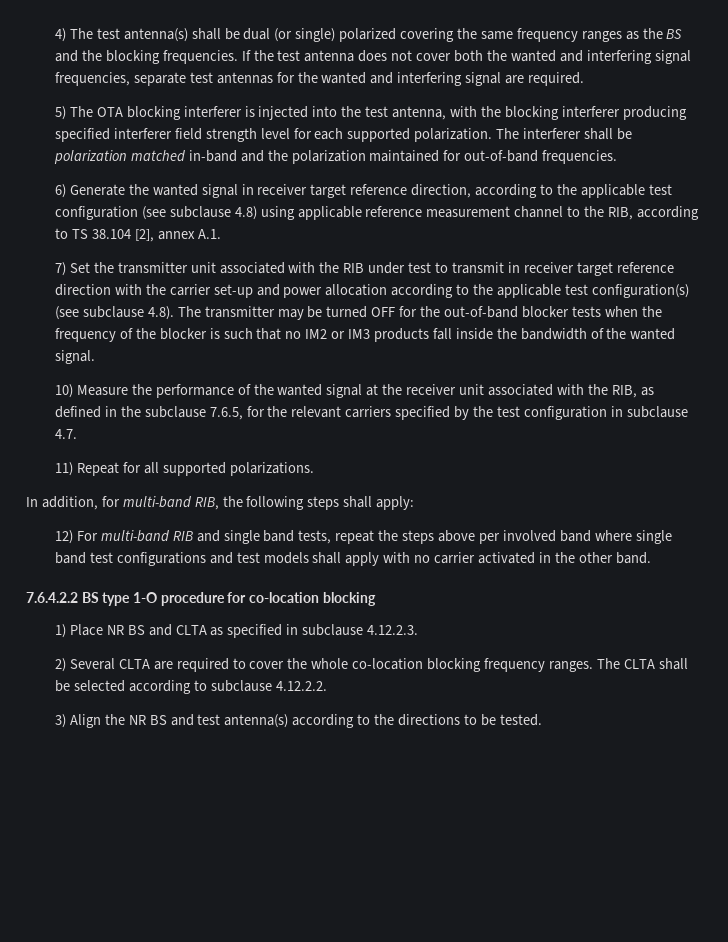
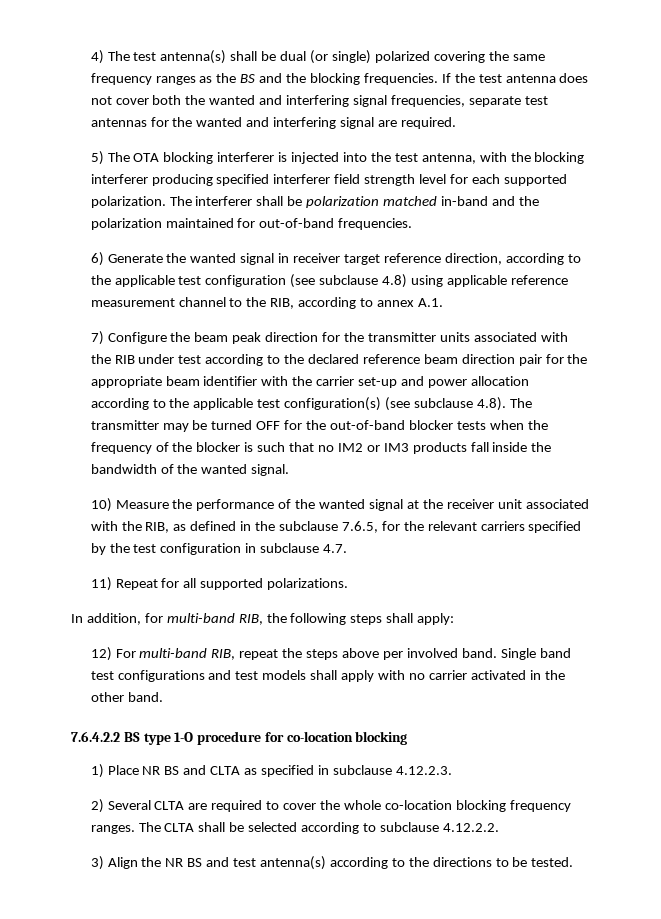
[71,229,154,242] TS 38.104 [2], -> (374, 302) none
[69,262,90,273] Set -> [107,332,341,344] Configure the beam peak direction for
[190,262,216,273] unit -> [439,332,470,342] units
[434,262,674,276] [54,284,111,296] to transmit in receiver target reference direction -> [205,354,588,366] [90,376,258,388] according to the declared reference beam direction pair for the appropriate beam identifier
[172,530,332,544] RIB and single band tests, -> [211,649,236,660] RIB,
[559,530,672,544] band where single -> [461,648,536,660] band. Single

